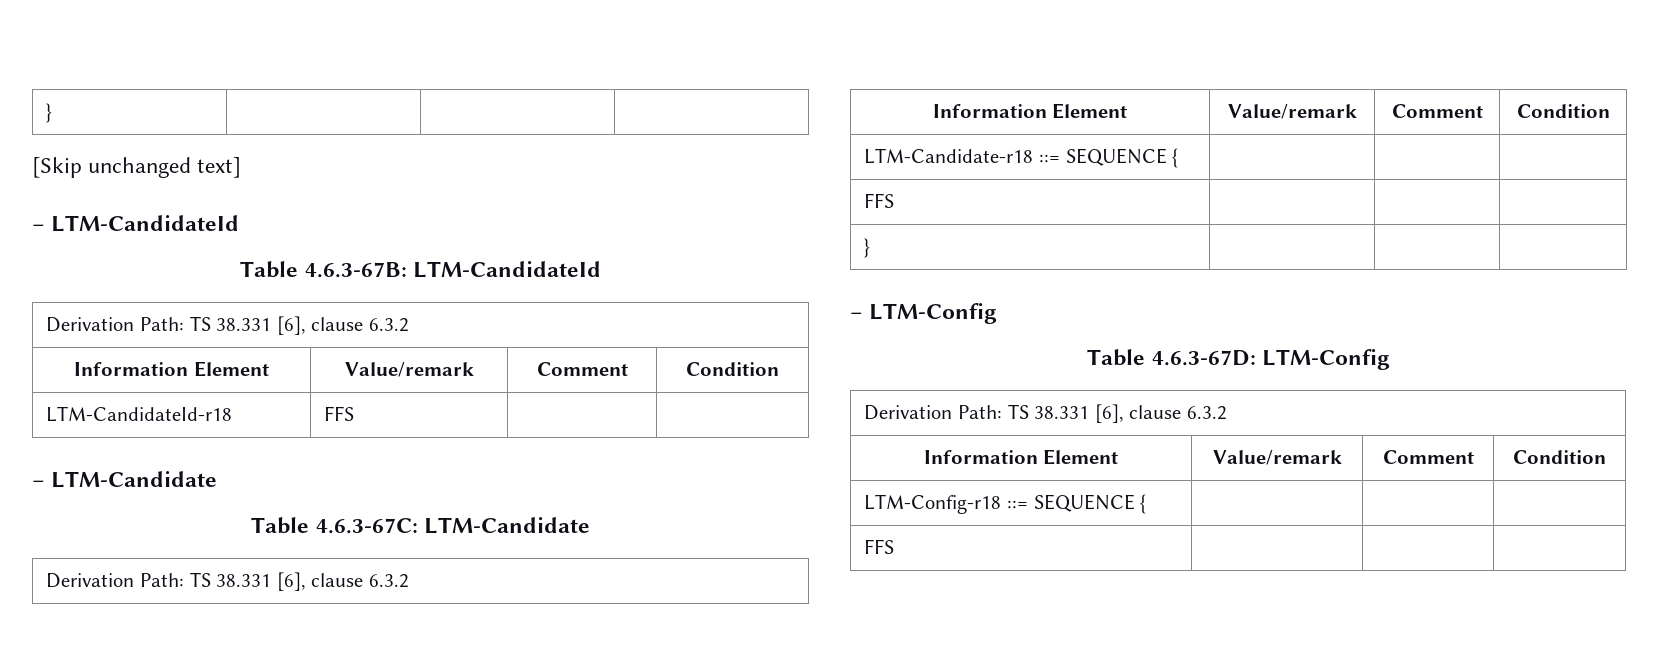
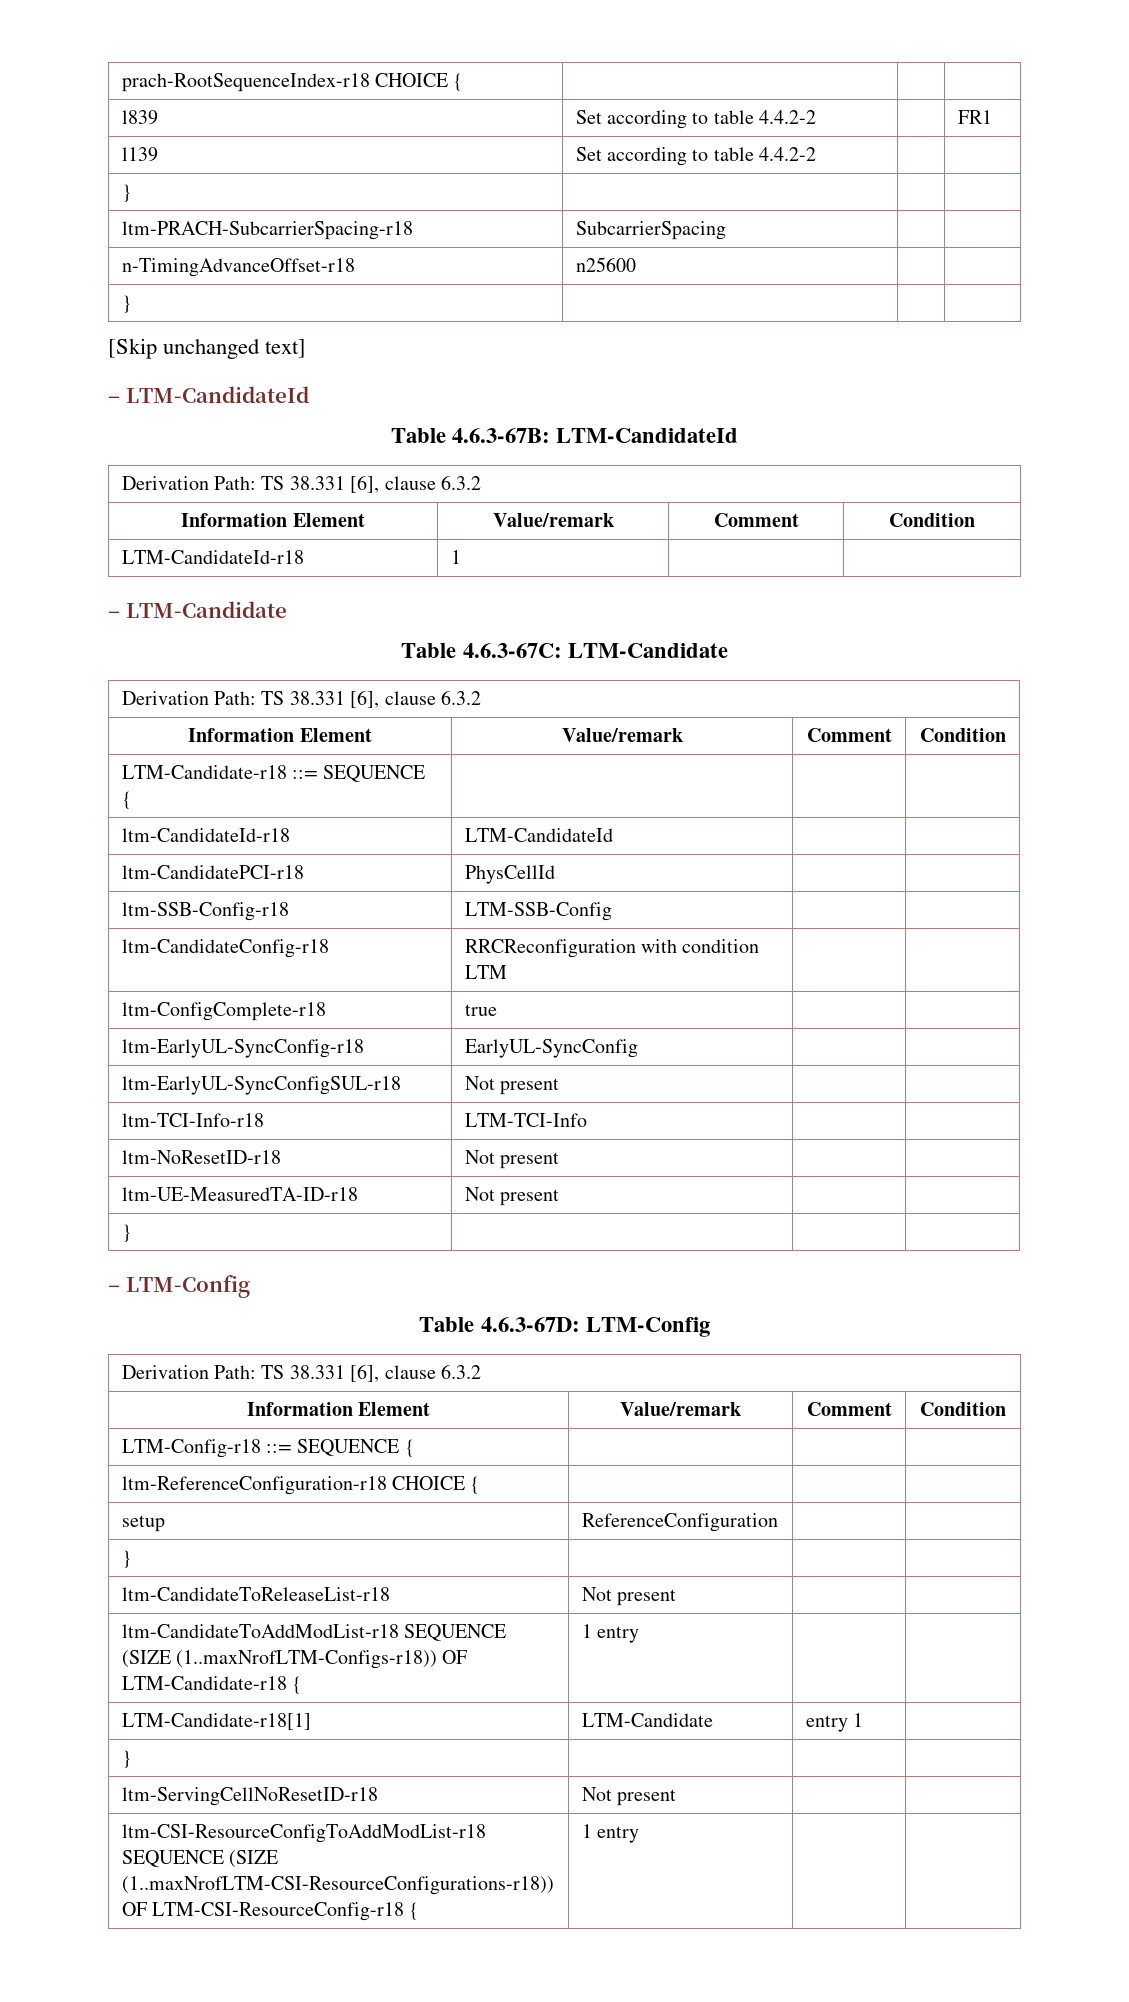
(46, 113) none -> [121,73,464,92] [121,110,158,125] [575,110,817,129] [957,110,992,124] [121,147,158,162] [575,147,817,166] [121,184,132,202] [121,221,413,240] [575,221,726,240] [121,258,355,277] [575,257,636,272] prach-RootSequenceIndex-r18 CHOICE { | | | // l839 | Set according to table 4.4.2-2 | | FR1 // l139 | Set according to table 4.4.2-2 | | // } | | | // ltm-PRACH-SubcarrierSpacing-r18 | SubcarrierSpacing | | // n-TimingAdvanceOffset-r18 | n25600 | | //
[324,406,355,421] FFS -> [450,550,461,564] 1
[864,193,895,208] FFS | -> [121,828,290,842] [464,828,613,842] [121,865,304,879] [464,865,555,884] [121,902,289,921] [464,902,612,921] [121,939,329,958] [464,939,760,958] [464,965,507,979] [121,1002,326,1021] [464,1004,497,1016] [121,1039,364,1058] [464,1039,638,1058] [121,1076,401,1095] [464,1076,559,1095] [121,1113,264,1127] [464,1113,587,1127] [121,1150,281,1164] [464,1150,559,1169] [121,1187,358,1201] [464,1187,559,1206] ltm-CandidateId-r18 | LTM-CandidateId | | // ltm-CandidatePCI-r18 | PhysCellId | | // ltm-SSB-Config-r18 | LTM-SSB-Config | | // ltm-CandidateConfig-r18 | RRCReconfiguration with condition LTM | | // ltm-ConfigComplete-r18 | true | | // ltm-EarlyUL-SyncConfig-r18 | EarlyUL-SyncConfig | | // ltm-EarlyUL-SyncConfigSUL-r18 | Not present | | // ltm-TCI-Info-r18 | LTM-TCI-Info | | // ltm-NoResetID-r18 | Not present | | // ltm-UE-MeasuredTA-ID-r18 | Not present
[864,539,895,554] FFS | -> [121,1476,481,1495] [121,1515,165,1532] [581,1513,778,1532] [121,1550,132,1568] [121,1587,390,1601] [581,1587,676,1606] [121,1624,506,1642] [121,1650,468,1669] [121,1676,302,1694] [581,1624,639,1643] [121,1713,311,1730] [581,1713,713,1727] [805,1713,863,1732] [121,1750,132,1768] [121,1787,378,1806] [581,1787,676,1806] [121,1824,486,1843] [121,1850,278,1868] [121,1876,554,1895] [121,1902,420,1921] [581,1824,639,1843] ltm-ReferenceConfiguration-r18 CHOICE { | | | // setup | ReferenceConfiguration | | // } | | | // ltm-CandidateToReleaseList-r18 | Not present | | // ltm-CandidateToAddModList-r18 SEQUENCE (SIZE (1..maxNrofLTM-Configs-r18)) OF LTM-Candidate-r18 { | 1 entry | | // LTM-Candidate-r18[1] | LTM-Candidate | entry 1 | // } | | | // ltm-ServingCellNoResetID-r18 | Not present | | // ltm-CSI-ResourceConfigToAddModList-r18 SEQUENCE (SIZE (1..maxNrofLTM-CSI-ResourceConfigurations-r18)) OF LTM-CSI-ResourceConfig-r18 { | 1 entry

